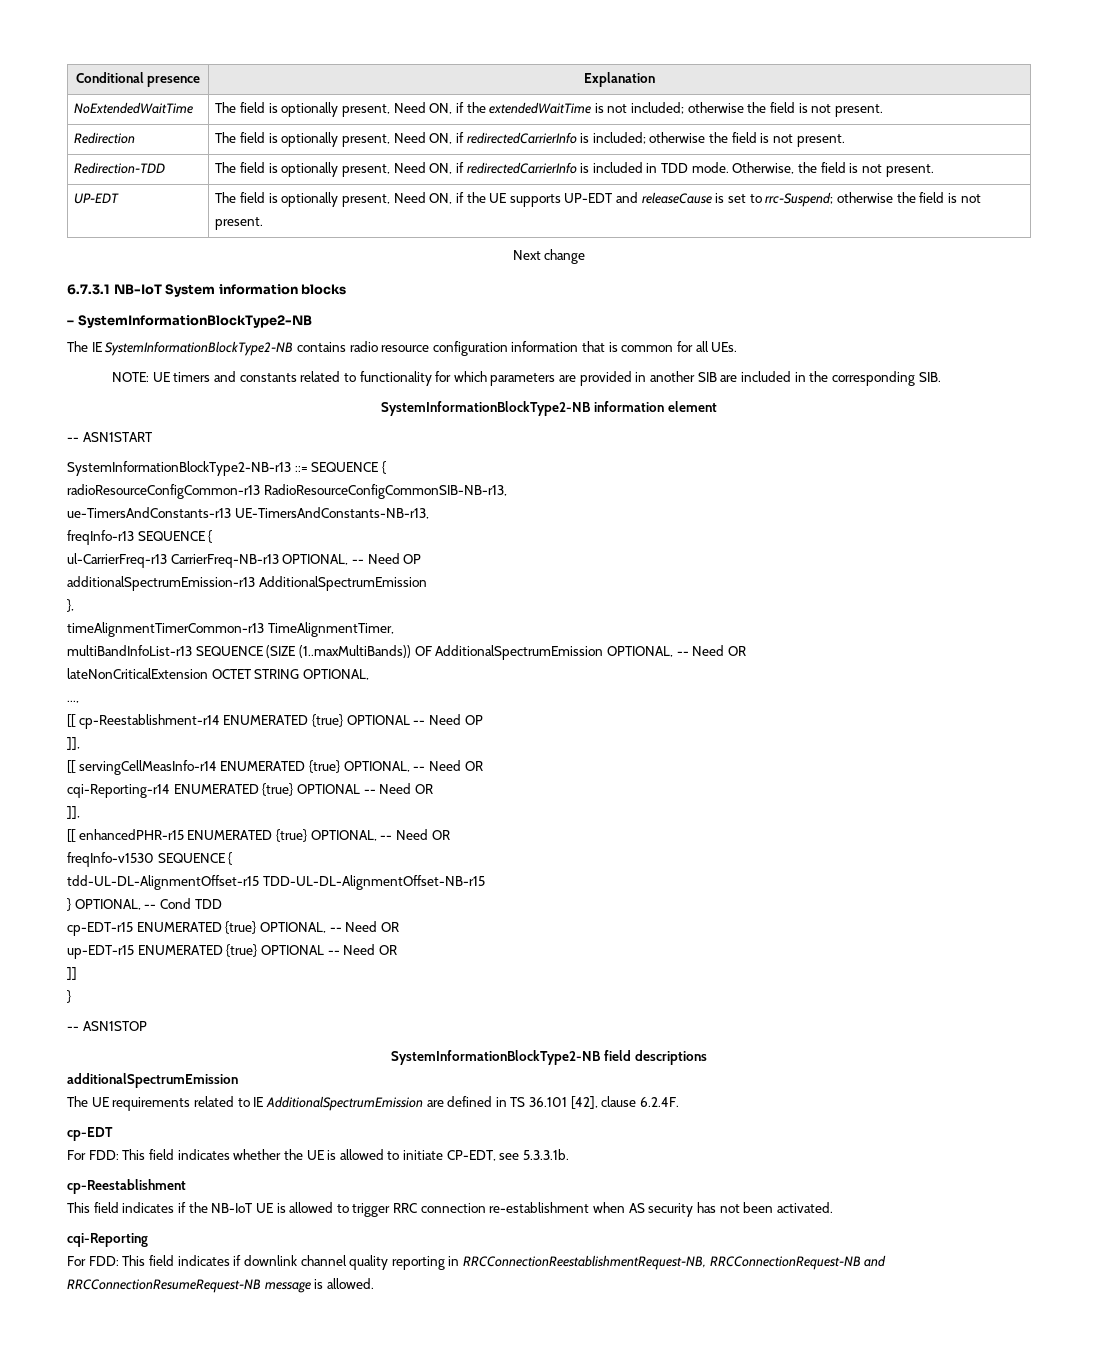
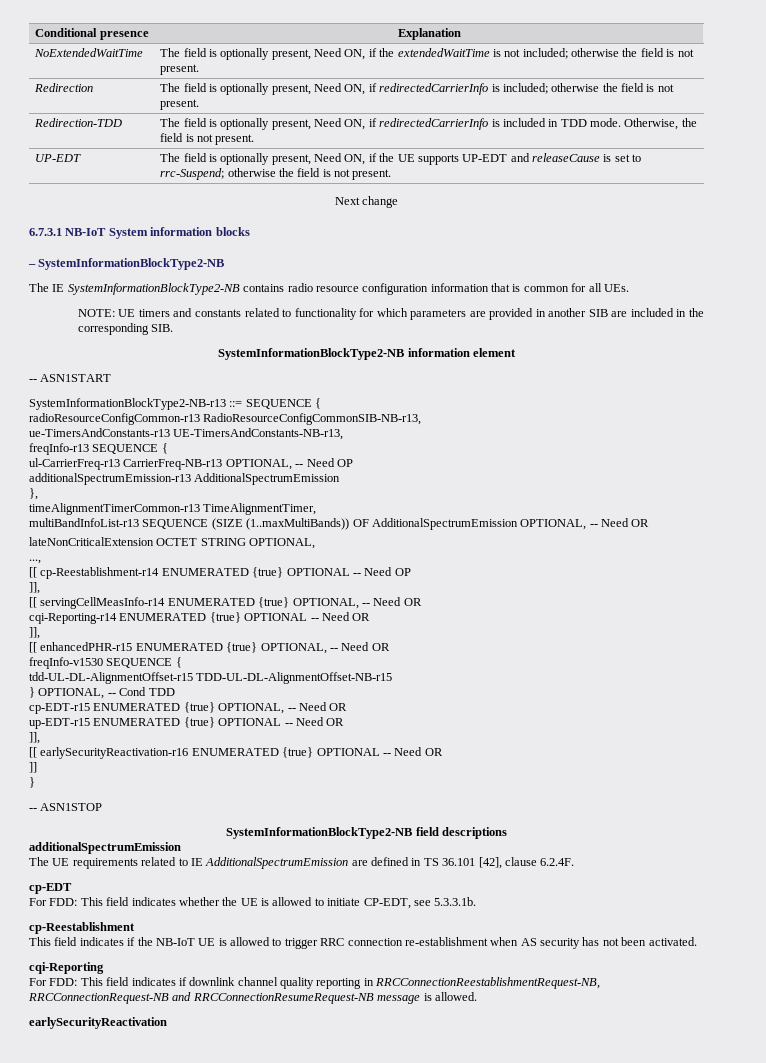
(397, 950) none -> [29,732,40,744] [29,747,443,759] // ]], // [[ earlySecurityReactivation-r16 ENUMERATED {true} OPTIONAL -- Need OR
(374, 1283) none -> [29,1017,167,1029] // earlySecurityReactivation

